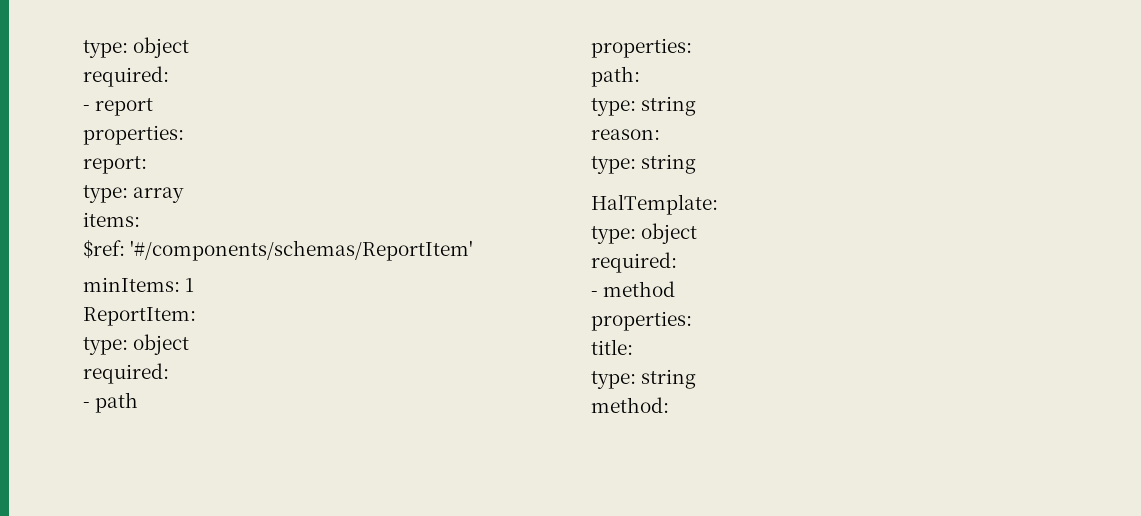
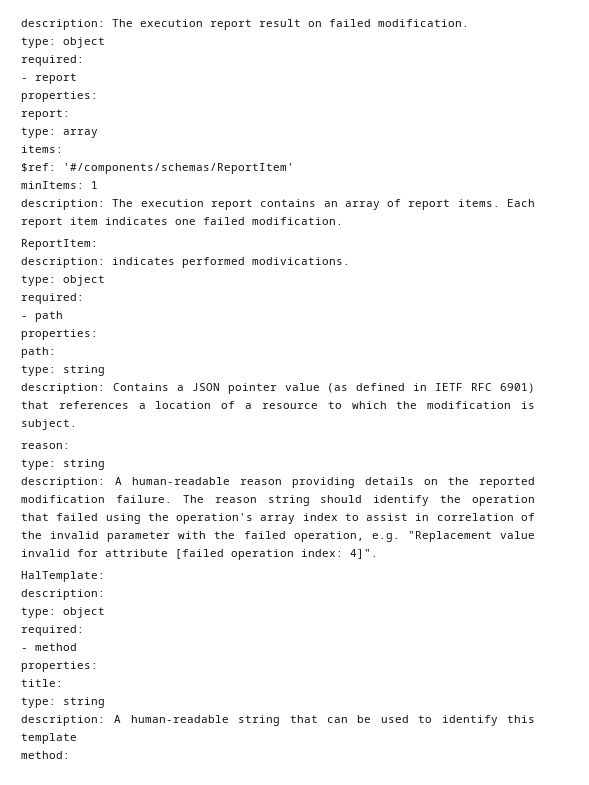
(83, 49) none -> [21,19,469,30] description: The execution report result on failed modification. //
[83,307,196,326] ReportItem: -> [21,199,536,210] [21,217,343,228] [21,239,98,250] [21,257,350,268] description: The execution report contains an array of report items. Each report item indicates one failed modification. // ReportItem: // description: indicates performed modivications.
[591,129,660,140] [591,154,697,174] reason: // type: string -> [21,383,536,394] [21,401,535,409] [21,419,77,430] [21,443,70,449] [21,459,105,470] [21,477,535,488] [21,495,535,506] [21,513,535,524] [21,531,535,542] [21,549,378,560] description: Contains a JSON pointer value (as defined in IETF RFC 6901) that references a location of a resource to which the modification is subject. // reason: // type: string // description: A human-readable reason providing details on the reported modification failure. The reason string should identify the operation that failed using the operation's array index to assist in correlation of the invalid parameter with the failed operation, e.g. "Replacement value invalid for attribute [failed operation index: 4]".
(718, 204) none -> [21,589,105,600] // description:
(697, 379) none -> [21,715,535,726] [21,733,77,744] // description: A human-readable string that can be used to identify this template

